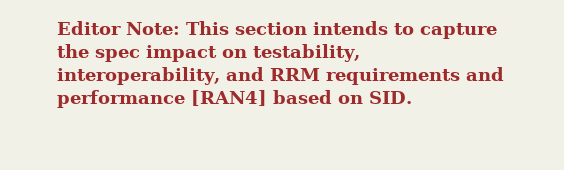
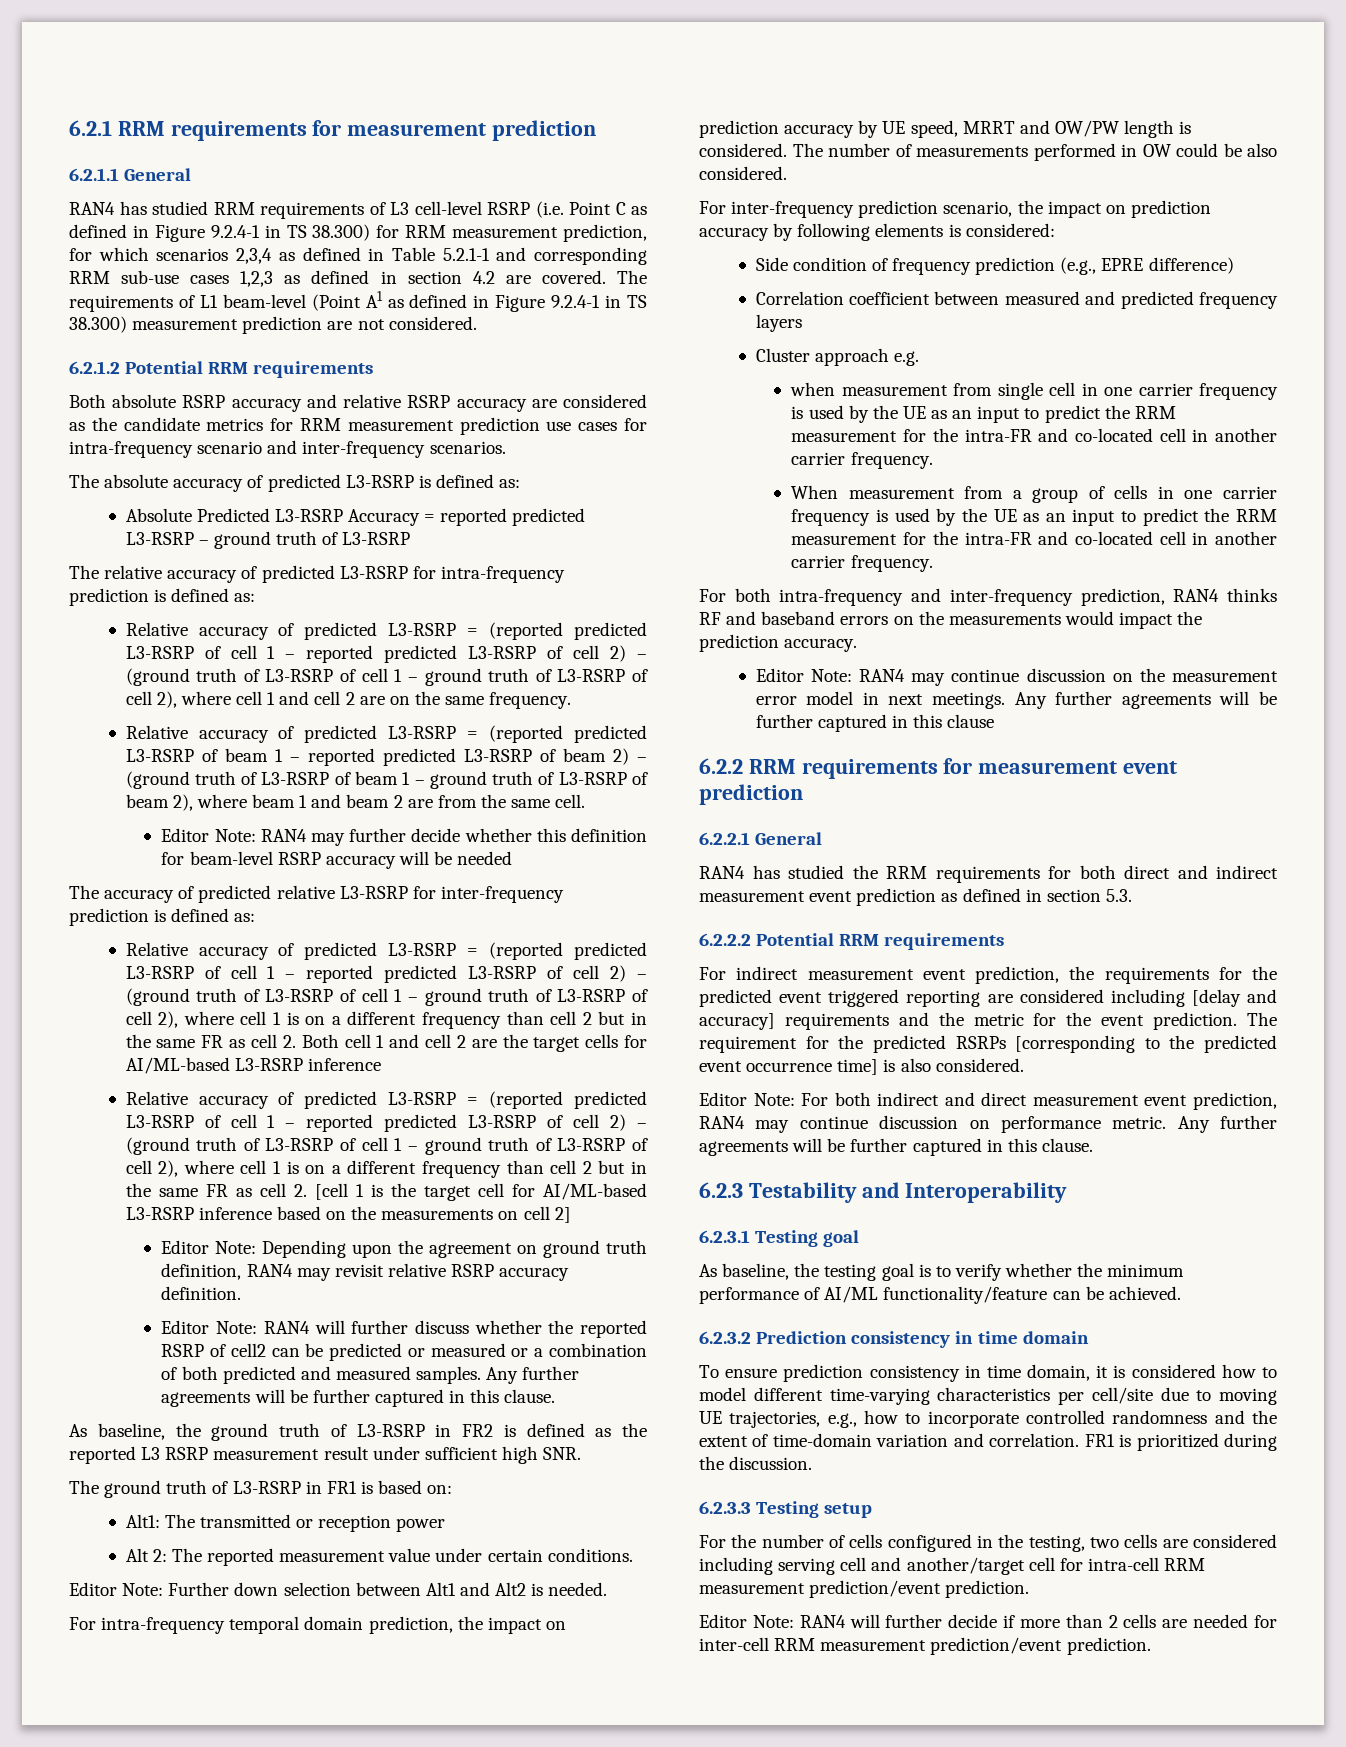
[57,21,497,39] [57,44,360,62] [57,67,504,85] [57,90,412,108] Editor Note: This section intends to capture the spec impact on testability, interoperability, and RRM requirements and performance [RAN4] based on SID. -> [69,120,597,141] [69,168,192,181] [69,201,647,219] [69,224,647,242] [69,247,647,265] [69,270,647,287] [69,291,647,312] [69,316,477,334] [69,361,374,378] [69,394,647,412] [69,417,647,435] [69,440,506,458] [69,474,521,492] [125,508,586,526] [125,531,411,549] [69,565,565,583] [69,588,256,606] [125,622,648,640] [125,645,648,663] [125,668,648,686] [125,691,572,709] [125,725,648,743] [125,748,647,766] [125,771,648,789] [125,794,586,811] [161,828,647,846] [161,851,513,869] [69,885,564,903] [69,908,256,926] [125,942,648,960] [125,965,648,983] [125,988,648,1006] [125,1011,647,1029] [125,1034,647,1052] [125,1057,381,1074] [125,1091,648,1109] [125,1114,648,1132] [125,1137,648,1155] [125,1160,647,1178] [125,1183,647,1201] [125,1206,571,1223] [161,1240,647,1258] [161,1263,570,1281] [161,1286,242,1300] [161,1320,647,1338] [161,1343,647,1361] [161,1366,580,1384] [161,1389,556,1407] [69,1423,647,1441] [69,1446,582,1464] [69,1480,453,1498] [125,1514,446,1532] [125,1548,633,1566] [69,1582,608,1596] [69,1616,566,1634] [699,120,1192,138] [699,143,1277,161] [699,166,787,180] [699,200,1211,218] [699,223,1055,241] [755,257,1234,275] [755,291,1278,309] [755,314,802,332] [755,348,919,366] [790,382,1278,400] [791,405,1176,423] [791,428,1277,442] [791,452,933,469] [791,485,1277,503] [791,508,1277,526] [791,531,1277,545] [791,555,933,572] [699,588,1277,606] [699,611,1203,629] [699,634,858,652] [755,668,1278,686] [755,691,1277,709] [755,714,995,732] [699,758,1178,779] [699,784,803,805] [699,832,823,845] [699,865,1278,883] [699,888,1132,906] [699,933,1005,950] [699,966,1277,984] [699,989,1277,1007] [699,1012,1278,1030] [699,1035,1277,1053] [699,1058,1024,1075] [699,1092,1277,1110] [699,1115,1277,1133] [699,1138,1093,1156] [699,1182,1068,1203] [699,1230,860,1247] [699,1263,1185,1281] [699,1286,1181,1304] [699,1331,1089,1348] [699,1364,1278,1382] [699,1387,1277,1405] [699,1410,1277,1428] [699,1433,1277,1451] [699,1456,813,1470] [699,1501,873,1518] [699,1534,1277,1552] [699,1557,1206,1575] [699,1580,1030,1598] [699,1614,1277,1628] [699,1637,1151,1655] 6.2.1 RRM requirements for measurement prediction // 6.2.1.1 General // RAN4 has studied RRM requirements of L3 cell-level RSRP (i.e. Point C as defined in Figure 9.2.4-1 in TS 38.300) for RRM measurement prediction, for which scenarios 2,3,4 as defined in Table 5.2.1-1 and corresponding RRM sub-use cases 1,2,3 as defined in section 4.2 are covered. The requirements of L1 beam-level (Point A1 as defined in Figure 9.2.4-1 in TS 38.300) measurement prediction are not considered. // 6.2.1.2 Potential RRM requirements // Both absolute RSRP accuracy and relative RSRP accuracy are considered as the candidate metrics for RRM measurement prediction use cases for intra-frequency scenario and inter-frequency scenarios. // The absolute accuracy of predicted L3-RSRP is defined as: // Absolute Predicted L3-RSRP Accuracy = reported predicted L3-RSRP – ground truth of L3-RSRP // The relative accuracy of predicted L3-RSRP for intra-frequency prediction is defined as: // Relative accuracy of predicted L3-RSRP = (reported predicted L3-RSRP of cell 1 – reported predicted L3-RSRP of cell 2) – (ground truth of L3-RSRP of cell 1 – ground truth of L3-RSRP of cell 2), where cell 1 and cell 2 are on the same frequency. // Relative accuracy of predicted L3-RSRP = (reported predicted L3-RSRP of beam 1 – reported predicted L3-RSRP of beam 2) – (ground truth of L3-RSRP of beam 1 – ground truth of L3-RSRP of beam 2), where beam 1 and beam 2 are from the same cell. // Editor Note: RAN4 may further decide whether this definition for beam-level RSRP accuracy will be needed // The accuracy of predicted relative L3-RSRP for inter-frequency prediction is defined as: // Relative accuracy of predicted L3-RSRP = (reported predicted L3-RSRP of cell 1 – reported predicted L3-RSRP of cell 2) – (ground truth of L3-RSRP of cell 1 – ground truth of L3-RSRP of cell 2), where cell 1 is on a different frequency than cell 2 but in the same FR as cell 2. Both cell 1 and cell 2 are the target cells for AI/ML-based L3-RSRP inference // Relative accuracy of predicted L3-RSRP = (reported predicted L3-RSRP of cell 1 – reported predicted L3-RSRP of cell 2) – (ground truth of L3-RSRP of cell 1 – ground truth of L3-RSRP of cell 2), where cell 1 is on a different frequency than cell 2 but in the same FR as cell 2. [cell 1 is the target cell for AI/ML-based L3-RSRP inference based on the measurements on cell 2] // Editor Note: Depending upon the agreement on ground truth definition, RAN4 may revisit relative RSRP accuracy definition. // Editor Note: RAN4 will further discuss whether the reported RSRP of cell2 can be predicted or measured or a combination of both predicted and measured samples. Any further agreements will be further captured in this clause. // As baseline, the ground truth of L3-RSRP in FR2 is defined as the reported L3 RSRP measurement result under sufficient high SNR. // The ground truth of L3-RSRP in FR1 is based on: // Alt1: The transmitted or reception power // Alt 2: The reported measurement value under certain conditions. // Editor Note: Further down selection between Alt1 and Alt2 is needed. // For intra-frequency temporal domain prediction, the impact on prediction accuracy by UE speed, MRRT and OW/PW length is considered. The number of measurements performed in OW could be also considered. // For inter-frequency prediction scenario, the impact on prediction accuracy by following elements is considered: // Side condition of frequency prediction (e.g., EPRE difference) // Correlation coefficient between measured and predicted frequency layers // Cluster approach e.g. // when measurement from single cell in one carrier frequency is used by the UE as an input to predict the RRM measurement for the intra-FR and co-located cell in another carrier frequency. // When measurement from a group of cells in one carrier frequency is used by the UE as an input to predict the RRM measurement for the intra-FR and co-located cell in another carrier frequency. // For both intra-frequency and inter-frequency prediction, RAN4 thinks RF and baseband errors on the measurements would impact the prediction accuracy. // Editor Note: RAN4 may continue discussion on the measurement error model in next meetings. Any further agreements will be further captured in this clause // 6.2.2 RRM requirements for measurement event prediction // 6.2.2.1 General // RAN4 has studied the RRM requirements for both direct and indirect measurement event prediction as defined in section 5.3. // 6.2.2.2 Potential RRM requirements // For indirect measurement event prediction, the requirements for the predicted event triggered reporting are considered including [delay and accuracy] requirements and the metric for the event prediction. The requirement for the predicted RSRPs [corresponding to the predicted event occurrence time] is also considered. // Editor Note: For both indirect and direct measurement event prediction, RAN4 may continue discussion on performance metric. Any further agreements will be further captured in this clause. // 6.2.3 Testability and Interoperability // 6.2.3.1 Testing goal // As baseline, the testing goal is to verify whether the minimum performance of AI/ML functionality/feature can be achieved. // 6.2.3.2 Prediction consistency in time domain // To ensure prediction consistency in time domain, it is considered how to model different time-varying characteristics per cell/site due to moving UE trajectories, e.g., how to incorporate controlled randomness and the extent of time-domain variation and correlation. FR1 is prioritized during the discussion. // 6.2.3.3 Testing setup // For the number of cells configured in the testing, two cells are considered including serving cell and another/target cell for intra-cell RRM measurement prediction/event prediction. // Editor Note: RAN4 will further decide if more than 2 cells are needed for inter-cell RRM measurement prediction/event prediction.

